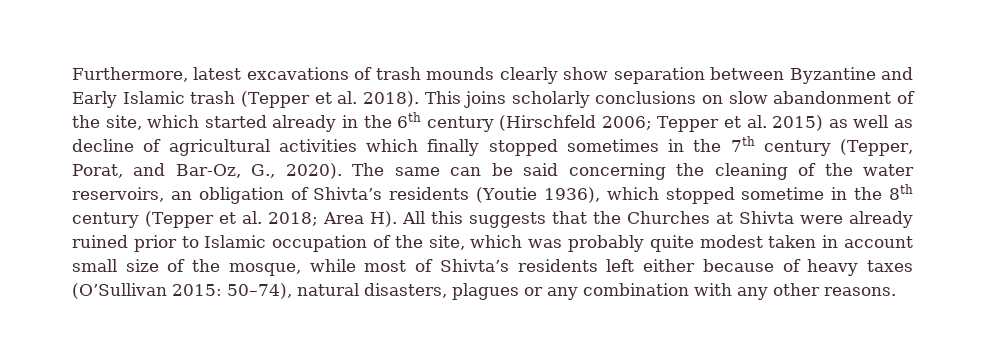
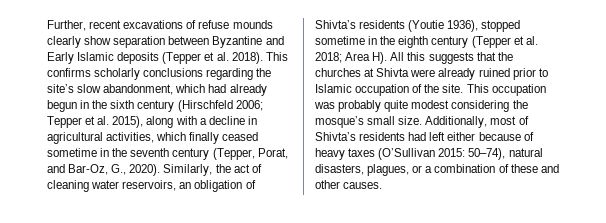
[72,67,242,82] Furthermore, latest -> [47,20,122,31] Further, recent
[375,67,421,80] trash -> [198,20,230,29] refuse
[190,91,236,104] trash -> [117,52,160,64] deposits
[464,91,507,108] joins -> [47,68,91,77] confirms
[702,91,915,104] [72,112,422,132] on slow abandonment of the site, which started already in the 6th -> [206,68,272,80] [47,84,267,96] [47,100,135,112] regarding the site’s slow abandonment, which had already begun in the sixth
[772,115,914,131] [72,136,755,156] 2015) as well as decline of agricultural activities which finally stopped sometimes in the 7th -> [112,116,257,128] [47,132,259,144] [47,148,170,157] 2015), along with a decline in agricultural activities, which finally ceased sometime in the seventh
[352,163,853,180] The same can be said concerning the cleaning of the -> [163,164,262,176] [47,180,89,192] Similarly, the act of cleaning
[606,187,659,200] which -> (479, 26) none
[888,184,913,200] 8th -> [398,36,429,48] eighth
[626,211,710,224] Churches -> [315,68,361,77] churches
[428,235,523,250] site, which -> [442,84,546,96] site. This occupation
[768,235,913,248] [72,259,356,276] taken in account small size of the mosque, while -> [451,100,528,112] [315,116,488,128] considering the mosque’s small size. Additionally,
(598, 265) none -> [408,132,427,141] had
[452,283,896,300] plagues or any combination with any other reasons. -> [367,164,559,176] [315,180,383,189] plagues, or a combination of these and other causes.

